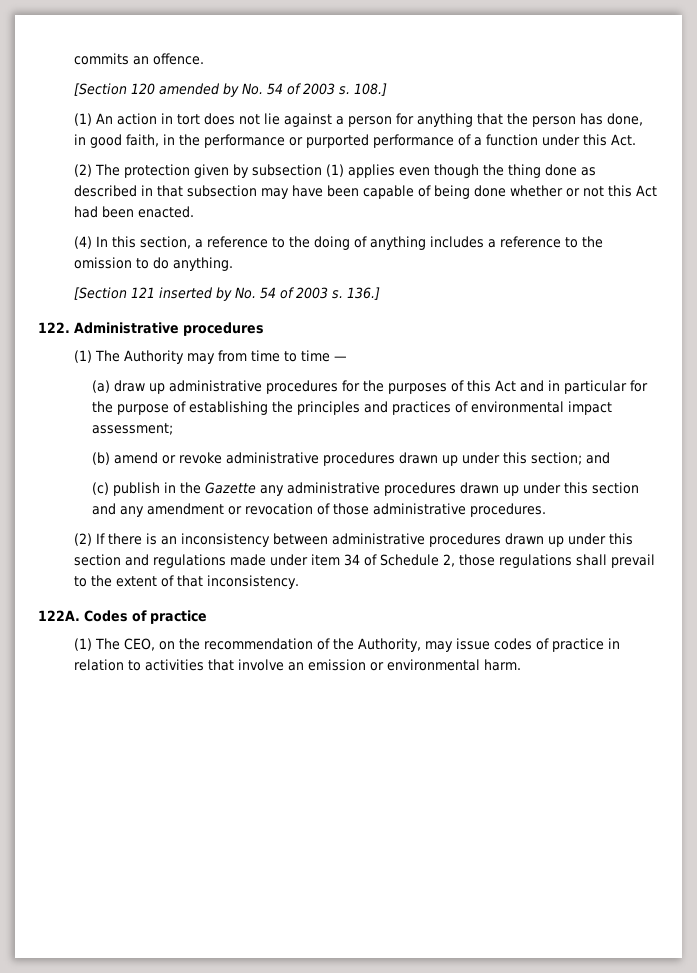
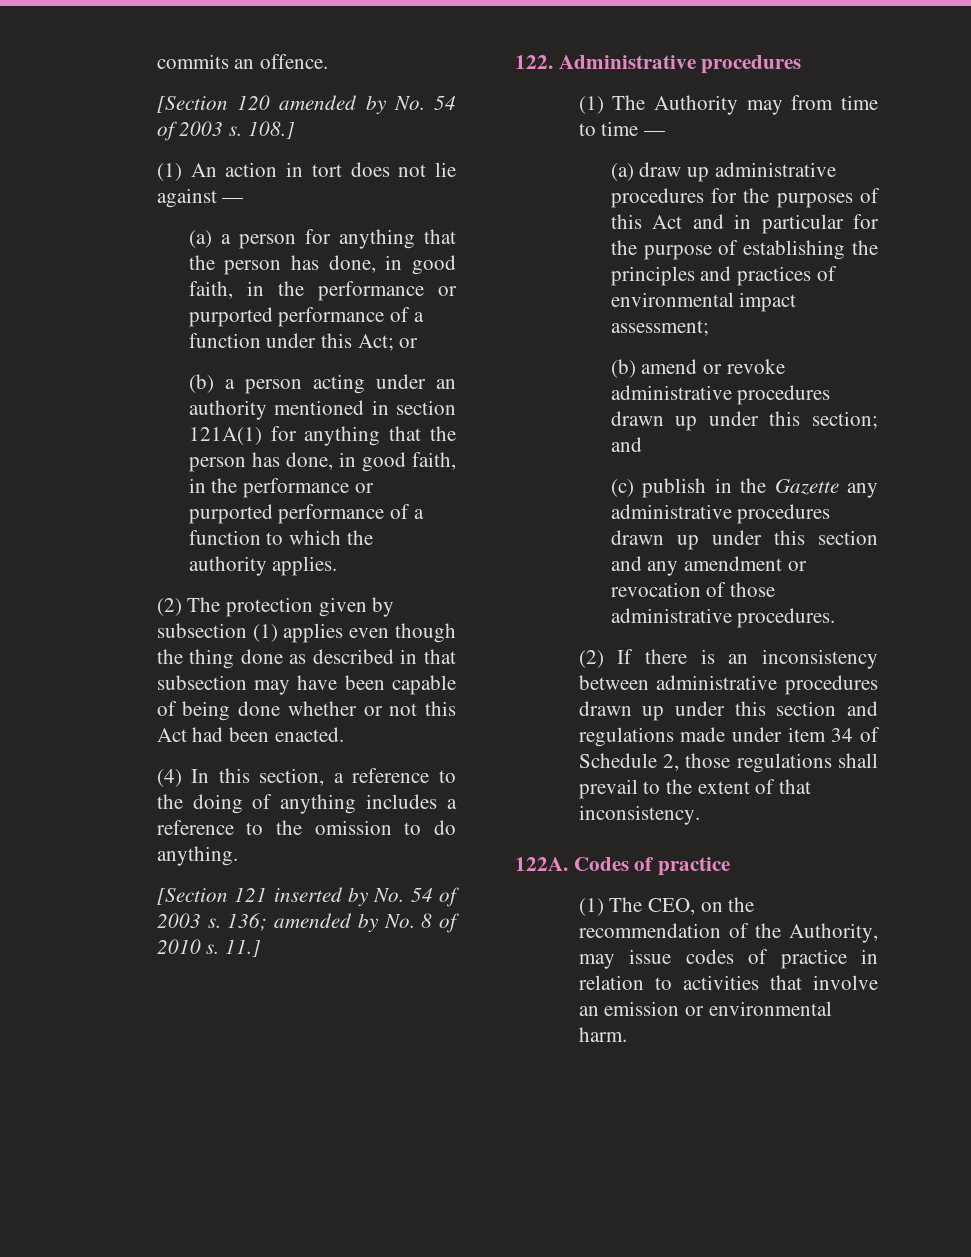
(333, 120) none -> [222,197,244,203] [188,230,212,248] — // (a)
[611,134,637,146] Act. -> [357,334,419,351] [188,374,456,394] [188,400,456,420] [188,426,456,446] [188,452,456,472] [188,478,374,498] [188,504,424,524] [188,530,373,545] [188,556,338,576] Act; or // (b) a person acting under an authority mentioned in section 121A(1) for anything that the person has done, in good faith, in the performance or purported performance of a function to which the authority applies.
[347,287,381,300] 136.] -> [227,913,460,933] [156,939,262,957] 136; amended by No. 8 of 2010 s. 11.]

